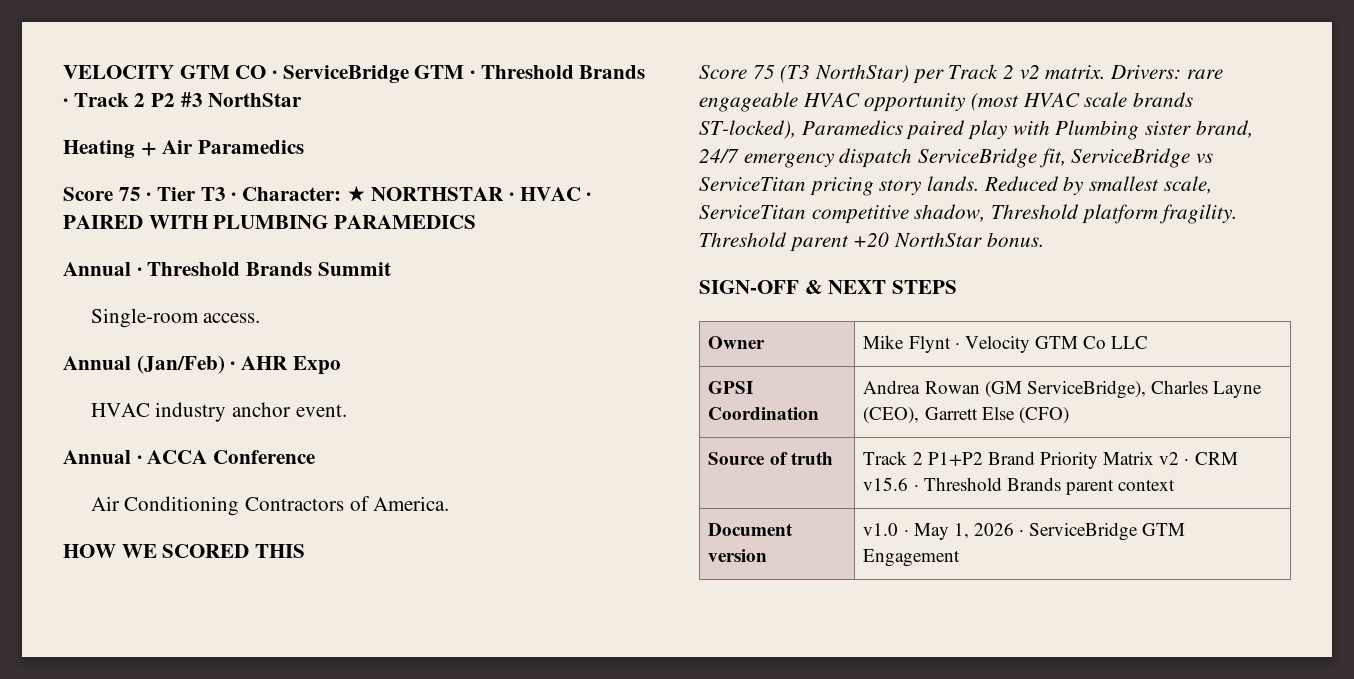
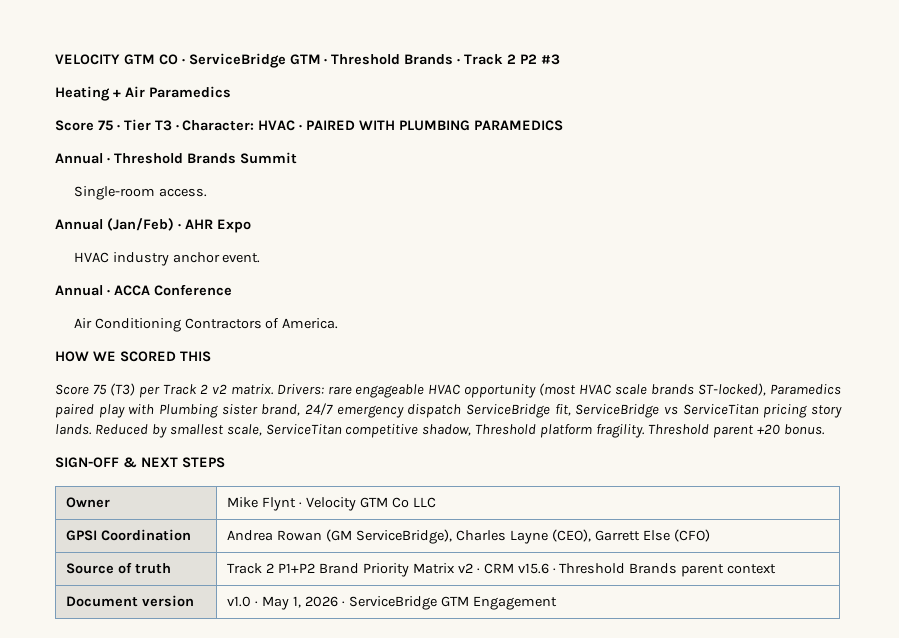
[208,93,303,107] NorthStar -> (560, 59) none
[346,185,515,202] ★ NORTHSTAR · -> (255, 125) none
[780,64,910,83] (T3 NorthStar) -> [109,383,135,396] (T3)
[894,232,983,247] NorthStar -> (780, 429) none

